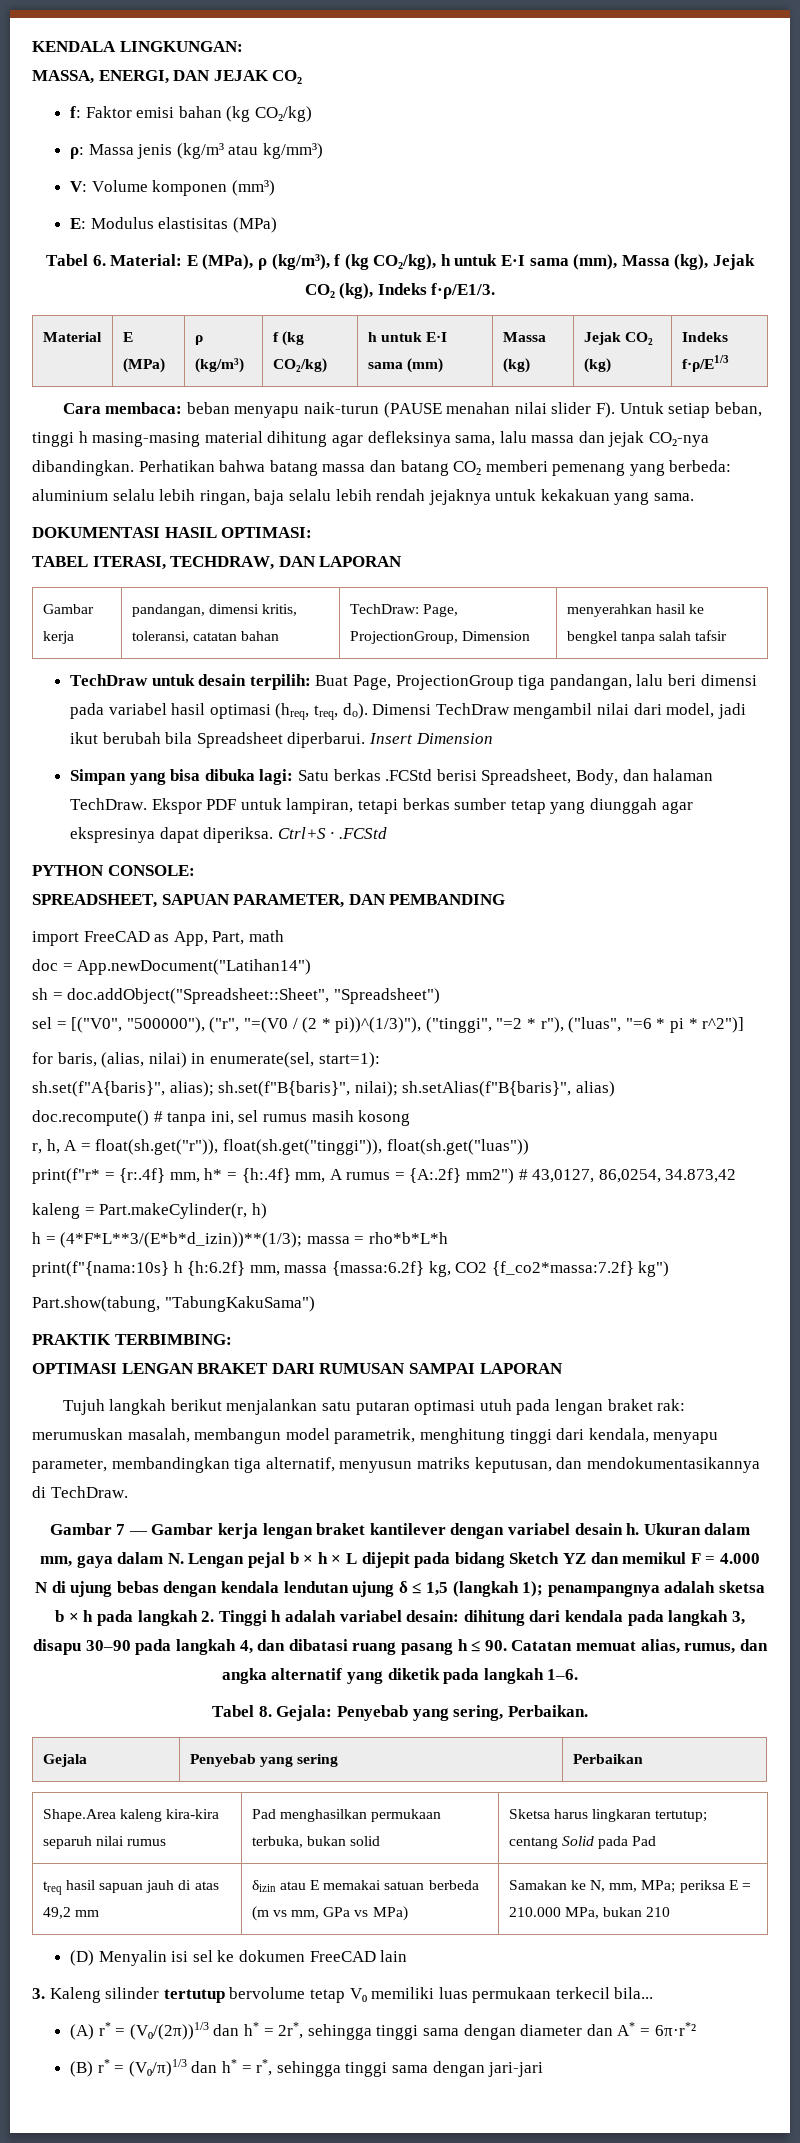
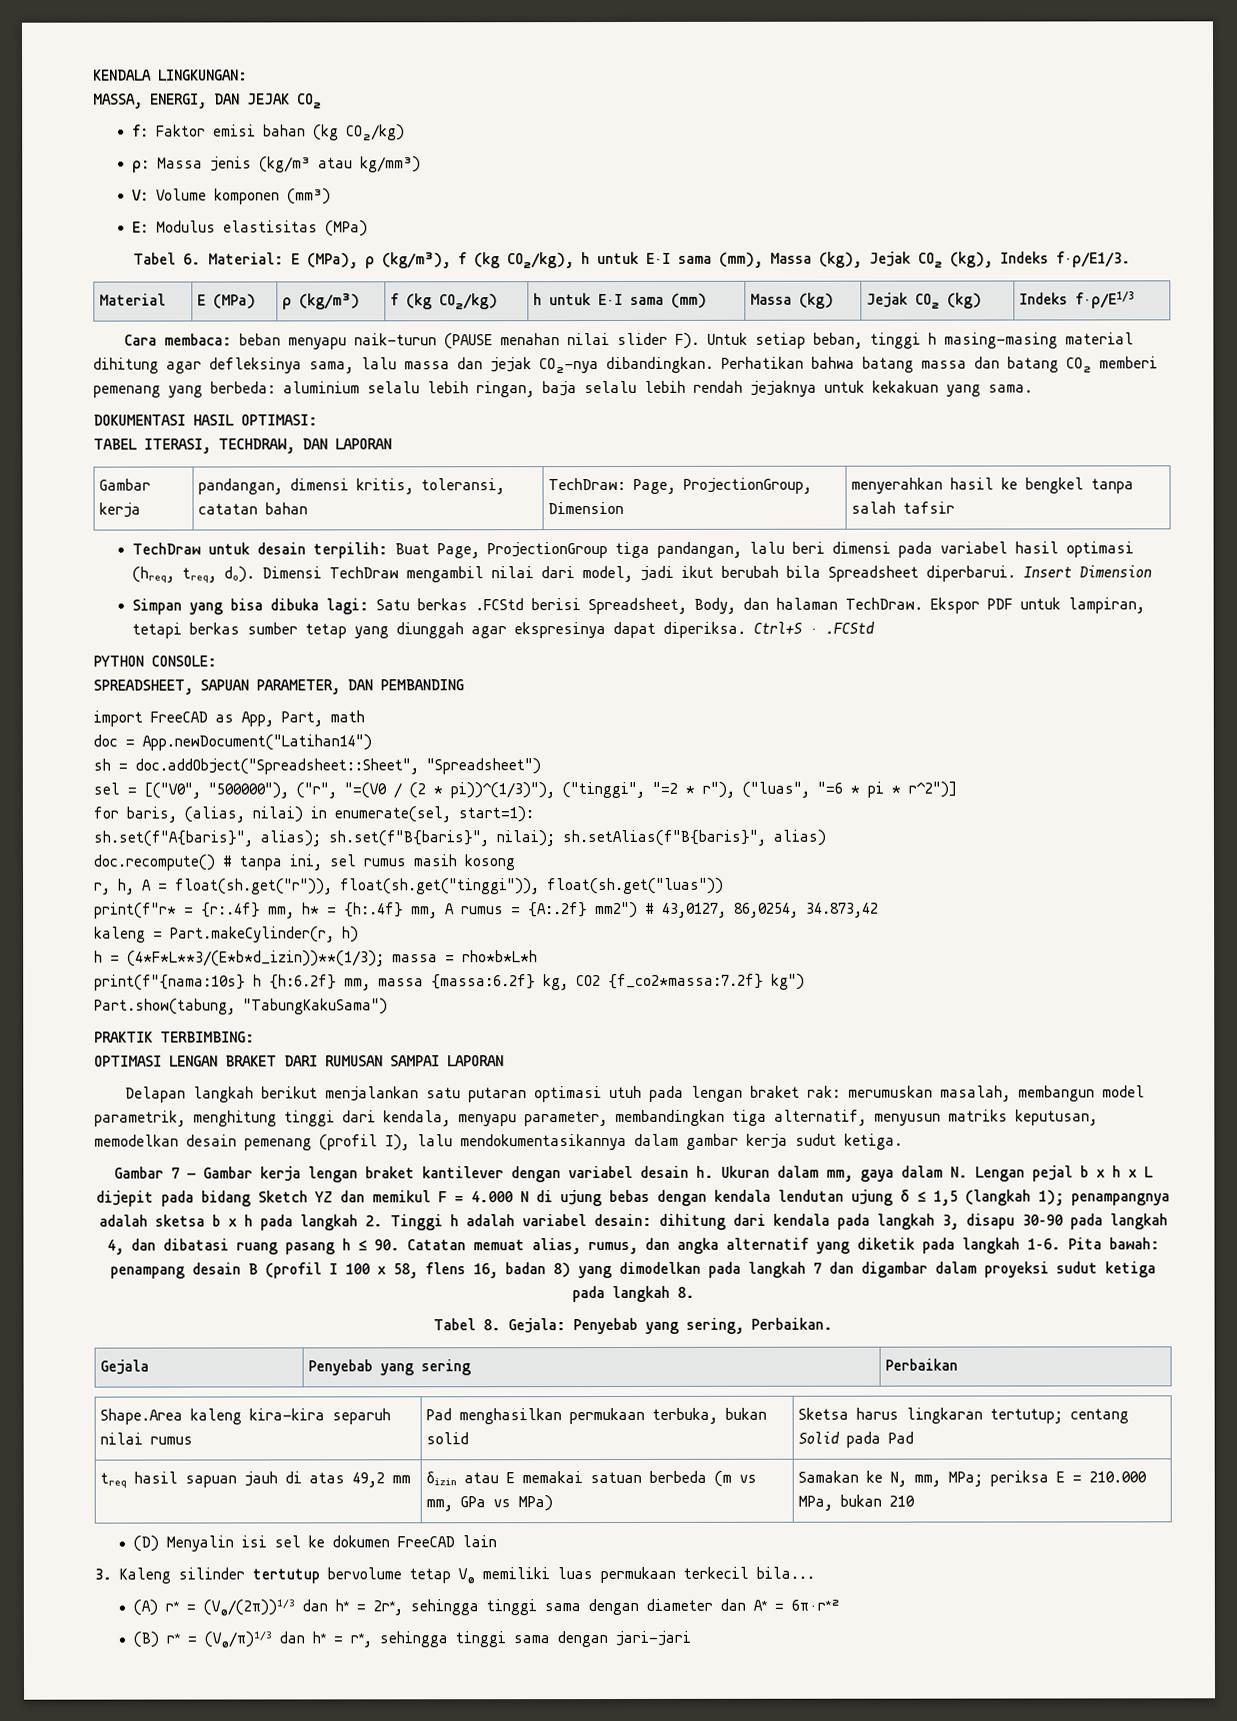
[62,1399,105,1415] Tujuh -> [125,1086,187,1103] Delapan
[556,1457,760,1473] [32,1486,128,1498] dan mendokumentasikannya di TechDraw. -> [94,1133,903,1151] memodelkan desain pemenang (profil I), lalu mendokumentasikannya dalam gambar kerja sudut ketiga.
(579, 1674) none -> [1067,1237,1160,1250] [110,1261,1156,1279] [571,1285,695,1303] Pita bawah: penampang desain B (profil I 100 × 58, flens 16, badan 8) yang dimodelkan pada langkah 7 dan digambar dalam proyeksi sudut ketiga pada langkah 8.

